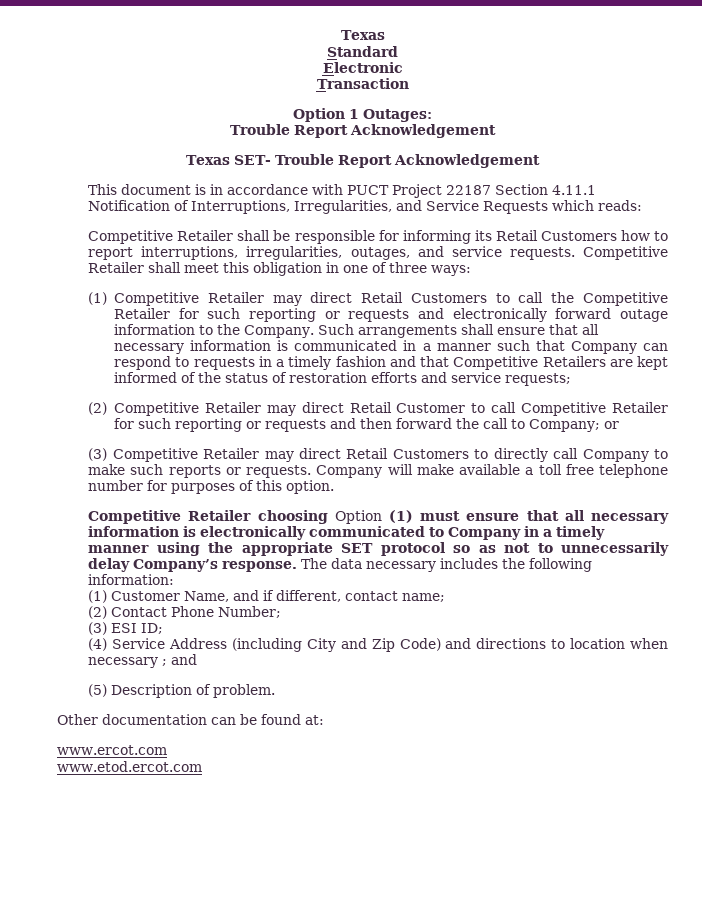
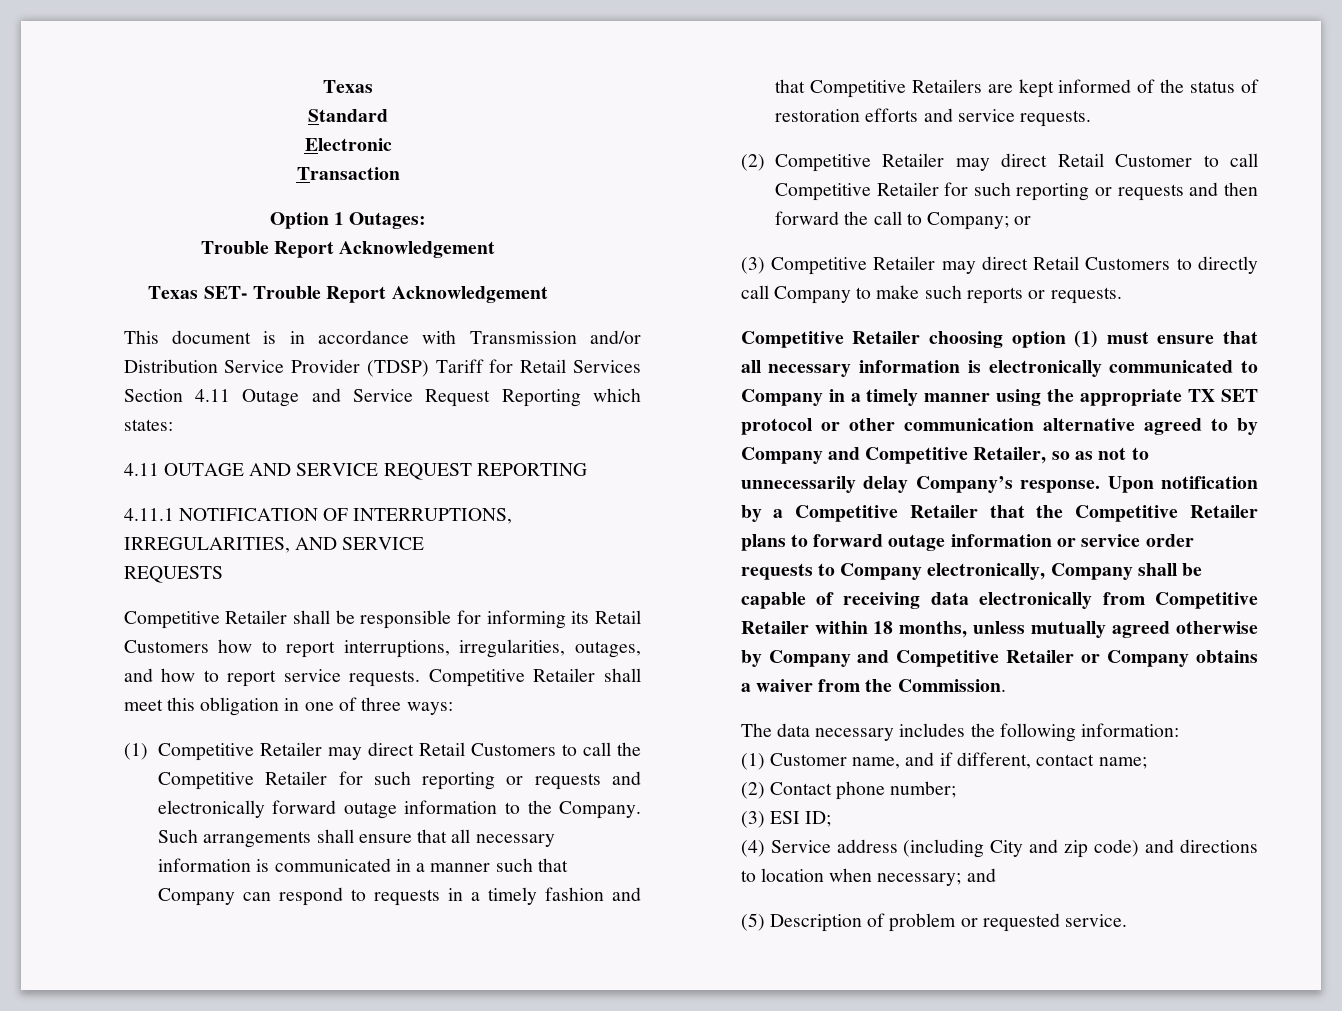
[347,184,597,198] [88,200,643,214] PUCT Project 22187 Section 4.11.1 Notification of Interruptions, Irregularities, and Service Requests which reads: -> [469,330,641,344] [123,359,641,377] [123,388,641,407] [123,419,173,431] [123,463,587,480] [123,508,513,524] [123,537,425,553] [123,566,223,583] Transmission and/or Distribution Service Provider (TDSP) Tariff for Retail Services Section 4.11 Outage and Service Request Reporting which states: // 4.11 OUTAGE AND SERVICE REQUEST REPORTING // 4.11.1 NOTIFICATION OF INTERRUPTIONS, IRREGULARITIES, AND SERVICE // REQUESTS
(444, 251) none -> [161,668,277,687] how to report
[504,373,571,386] requests; -> [1020,110,1092,127] requests.
[316,464,668,478] [88,480,335,494] Company will make available a toll free telephone number for purposes of this option. -> (1122, 295) none
[334,510,382,524] Option -> [1011,331,1066,348] option
(333, 549) none -> [1188,389,1216,402] TX
(445, 549) none -> [820,418,1258,435] [740,447,1047,464] or other communication alternative agreed to by Company and Competitive Retailer,
(298, 566) none -> [1107,476,1258,493] [740,505,1258,522] [740,534,1194,551] [740,563,1203,580] [740,592,1258,609] [740,621,1258,638] [740,650,1258,667] [740,679,1006,692] Upon notification by a Competitive Retailer that the Competitive Retailer plans to forward outage information or service order requests to Company electronically, Company shall be capable of receiving data electronically from Competitive Retailer within 18 months, unless mutually agreed otherwise by Company and Competitive Retailer or Company obtains a waiver from the Commission. //
[184,591,230,602] Name, -> [852,757,901,769] name,
[171,606,282,618] Phone Number; -> [836,781,957,800] phone number;
[169,638,228,649] Address -> [836,839,898,853] address
[371,638,441,652] Zip Code) -> [1064,839,1140,858] zip code)
[88,657,168,668] necessary ; -> [877,873,962,886] necessary;
[213,684,276,698] [57,714,324,725] [57,745,167,755] [57,761,202,772] problem. // Other documentation can be found at: // www.ercot.com // www.etod.ercot.com -> [889,913,1128,932] problem or requested service.

